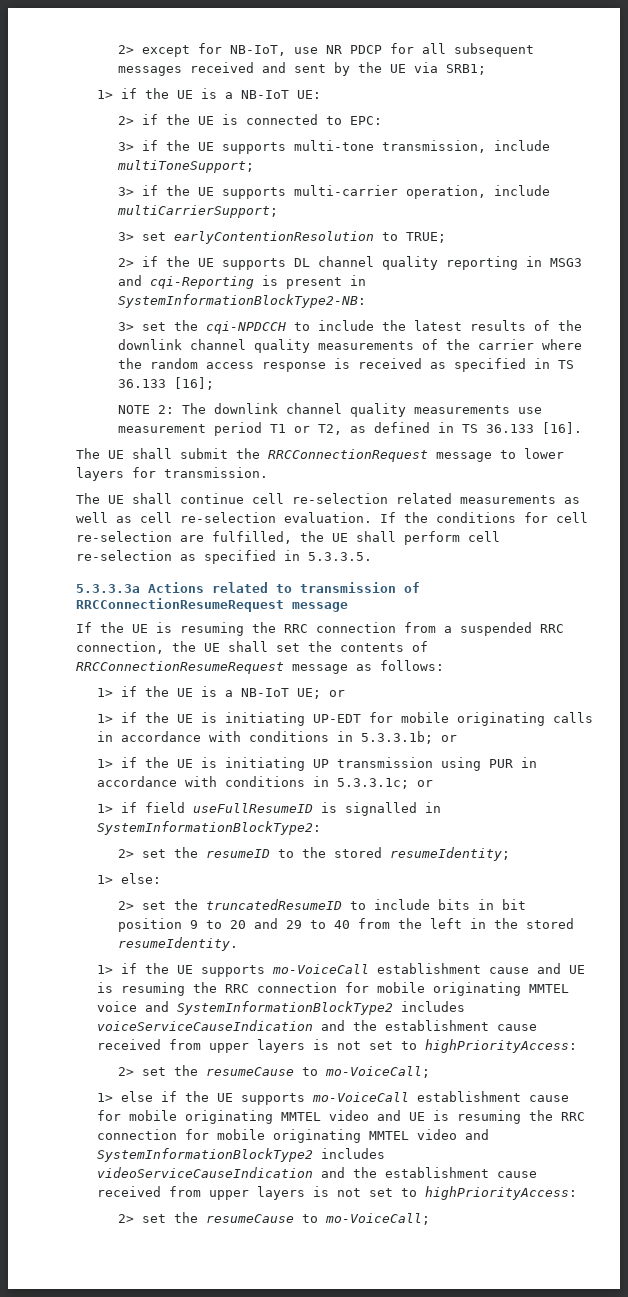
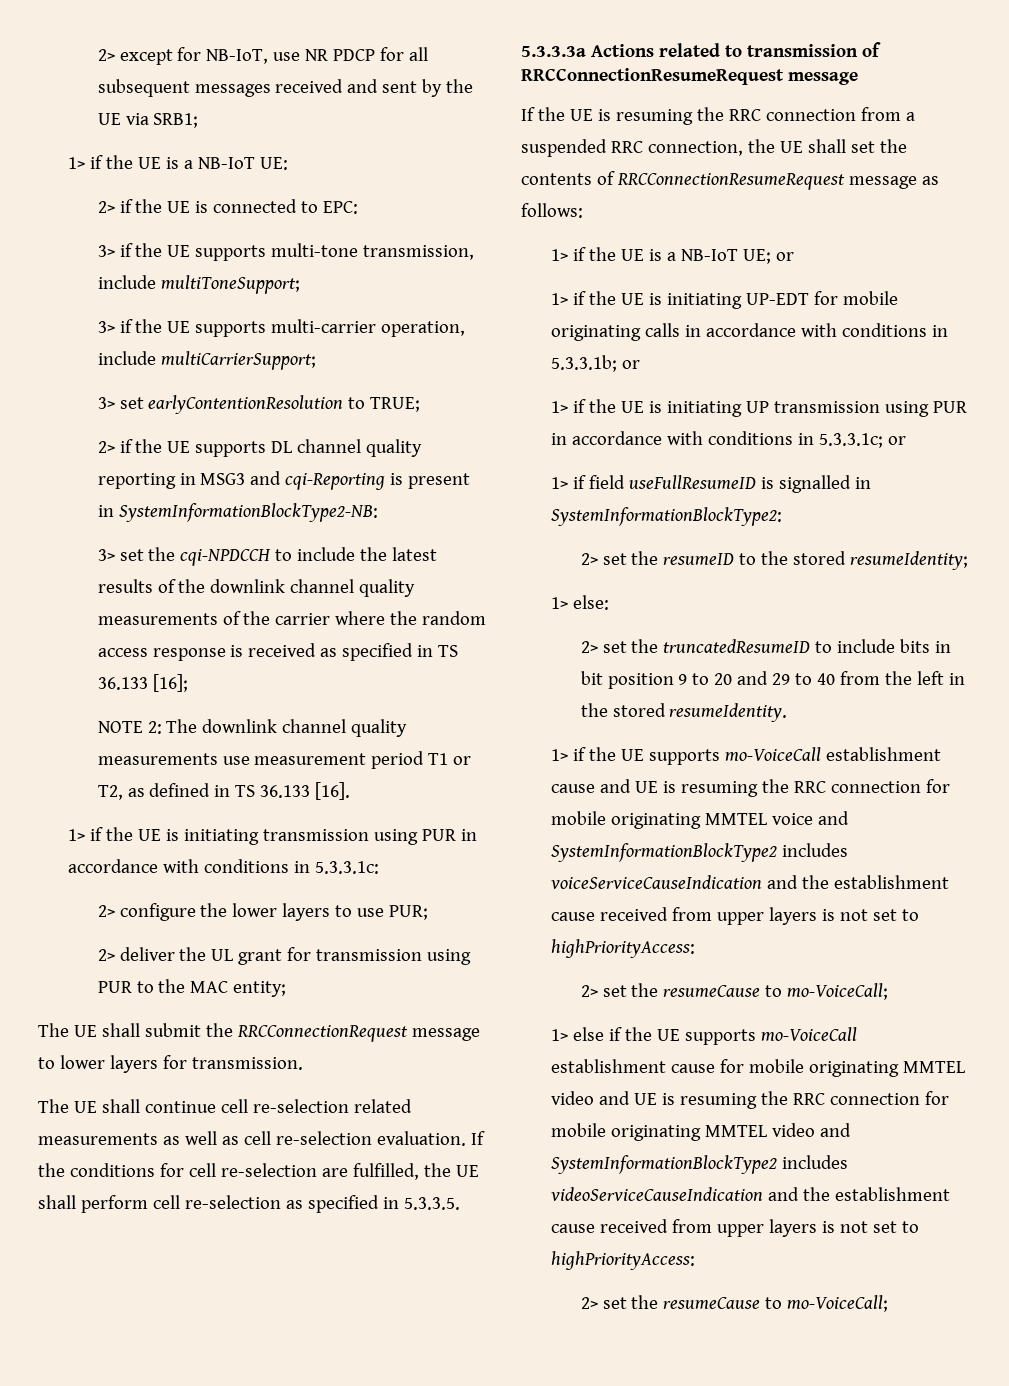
(582, 428) none -> [67,827,477,845] [67,859,379,874] [97,903,429,921] [97,947,472,965] [97,979,287,997] // 1> if the UE is initiating transmission using PUR in accordance with conditions in 5.3.3.1c: // 2> configure the lower layers to use PUR; // 2> deliver the UL grant for transmission using PUR to the MAC entity;

